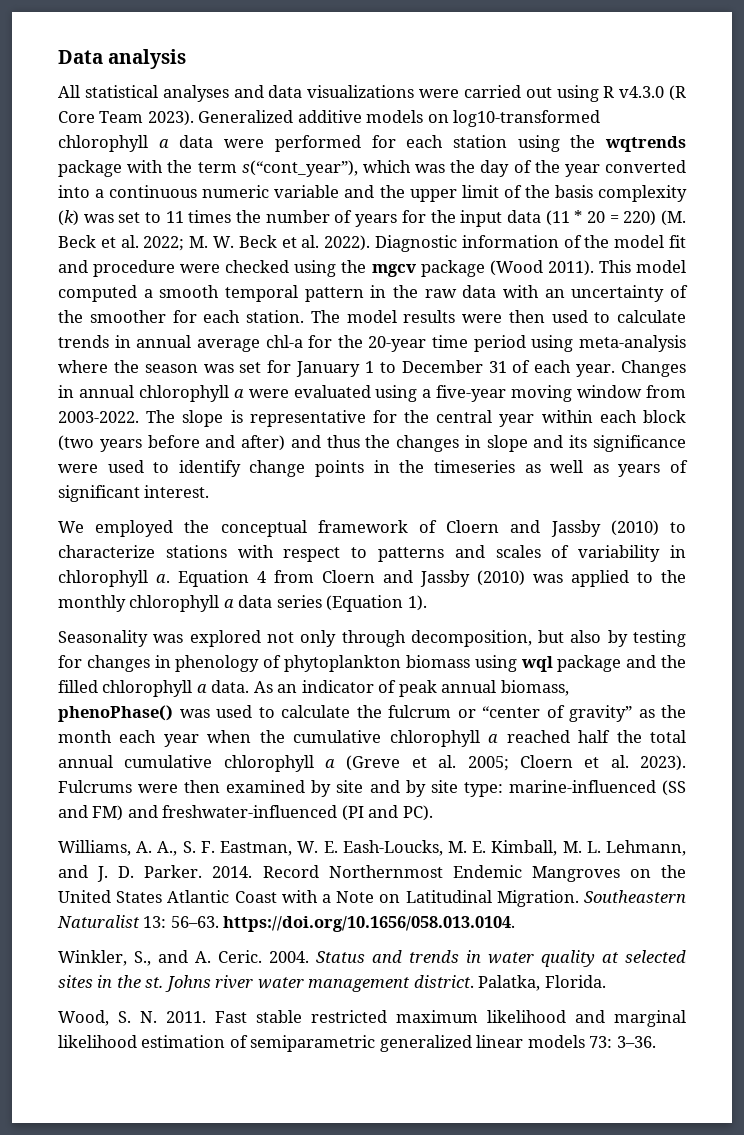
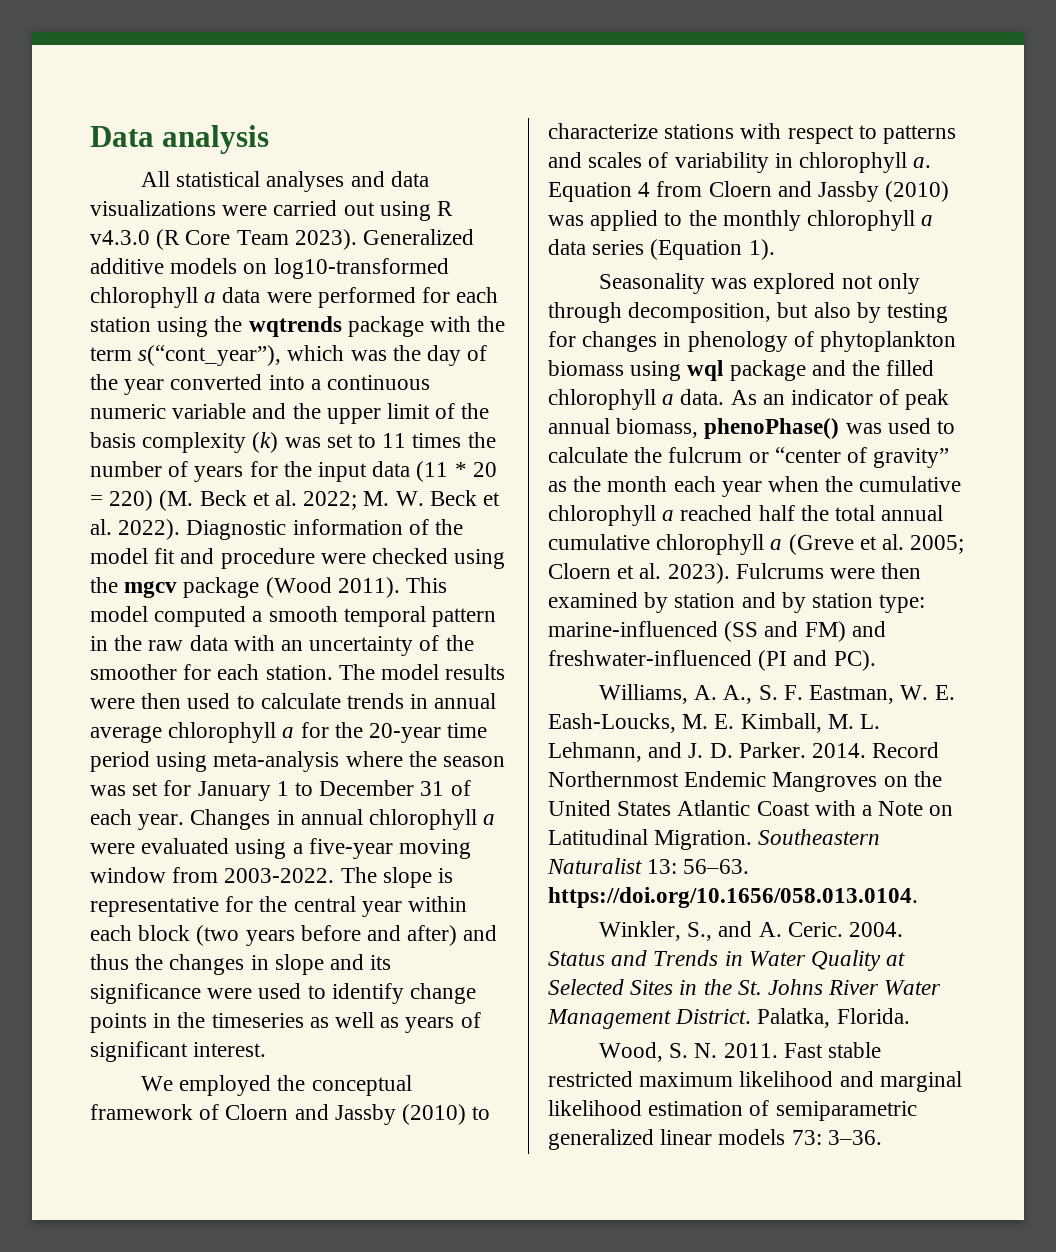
[265,335,303,348] chl-a -> [168,722,295,743] chlorophyll a
[336,780,364,793] site -> [674,593,736,608] station
[430,780,458,793] site -> [812,593,874,608] station
[409,950,686,967] [58,975,474,992] trends in water quality at selected sites in the st. Johns river water management district. -> [653,950,906,971] [548,979,942,995] [547,1009,752,1029] Trends in Water Quality at Selected Sites in the St. Johns River Water Management District.

